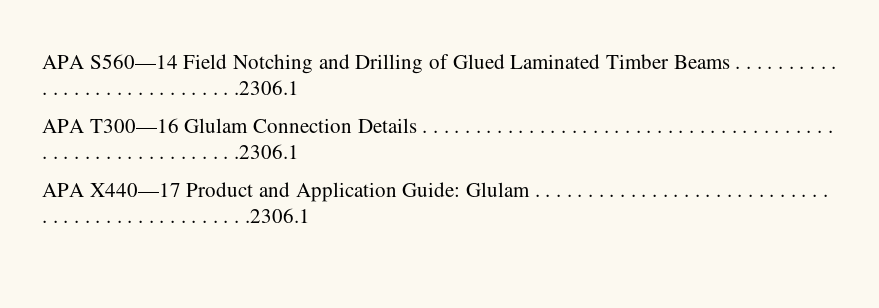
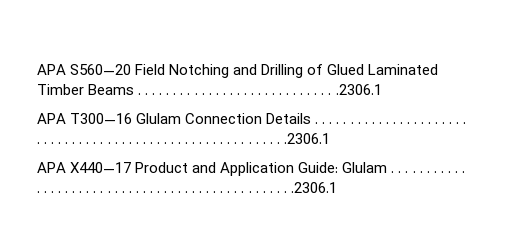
[42,54,178,69] APA S560—14 -> [37,64,132,75] APA S560—20

